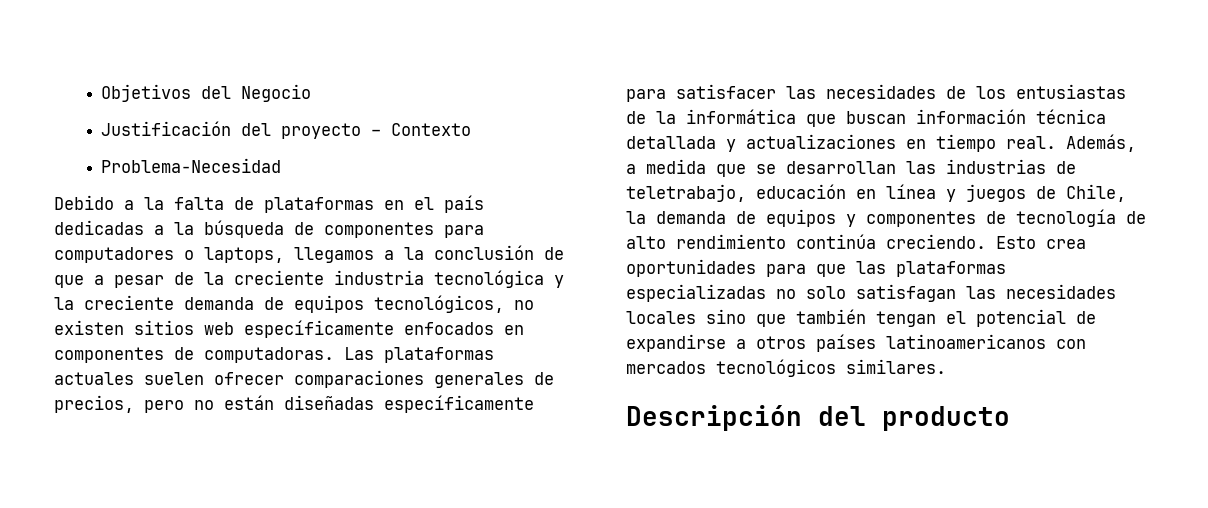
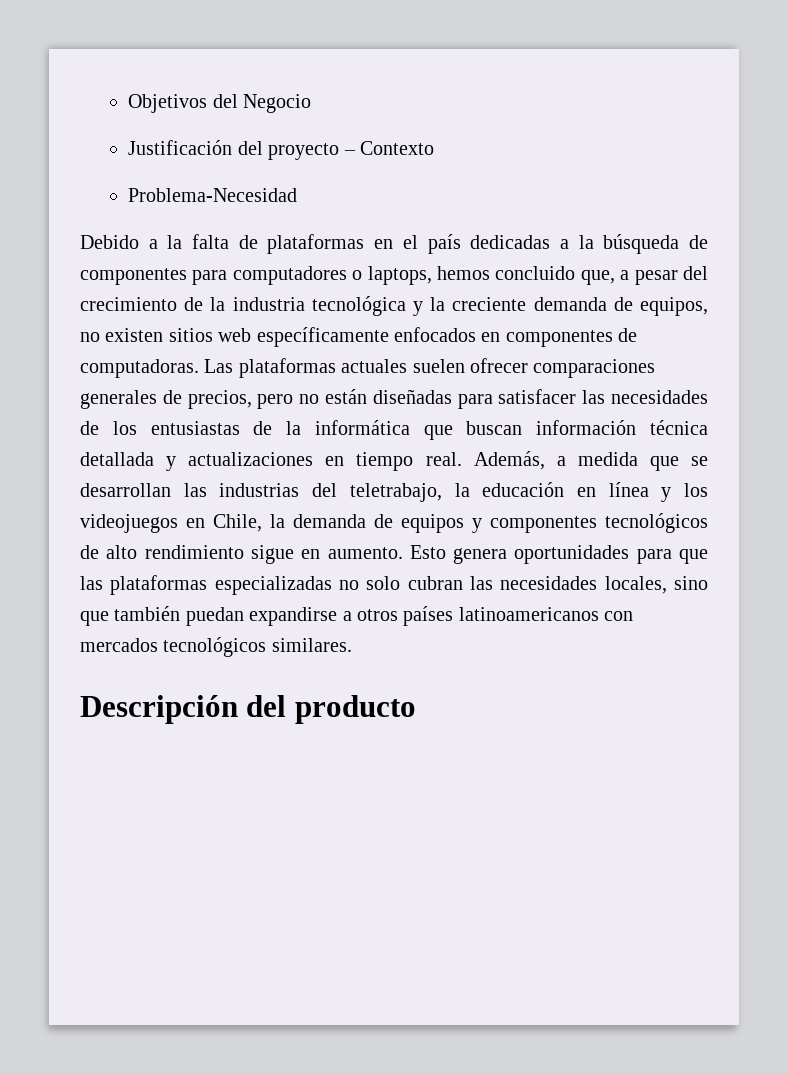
[294,245,564,263] [54,270,324,288] llegamos a la conclusión de que a pesar de la creciente -> [436,266,708,285] [80,297,226,311] hemos concluido que, a pesar del crecimiento de la
[294,295,504,313] equipos tecnológicos, -> [640,297,708,316] equipos,
[384,395,534,413] específicamente -> (452, 396) none
[1056,161,1076,174] [626,184,746,202] de teletrabajo, -> [312,483,470,502] del teletrabajo, la
[966,184,1056,202] juegos de -> [684,483,709,497] [80,514,205,533] los videojuegos en
[986,209,1116,227] de tecnología -> [605,513,708,533] tecnológicos
[796,234,1086,249] continúa creciendo. Esto crea -> [250,545,508,564] sigue en aumento. Esto genera
[856,284,1116,302] [626,311,696,324] satisfagan las necesidades locales -> [407,576,667,594] cubran las necesidades locales,
[876,309,1096,327] tengan el potencial de -> [185,607,244,626] puedan

